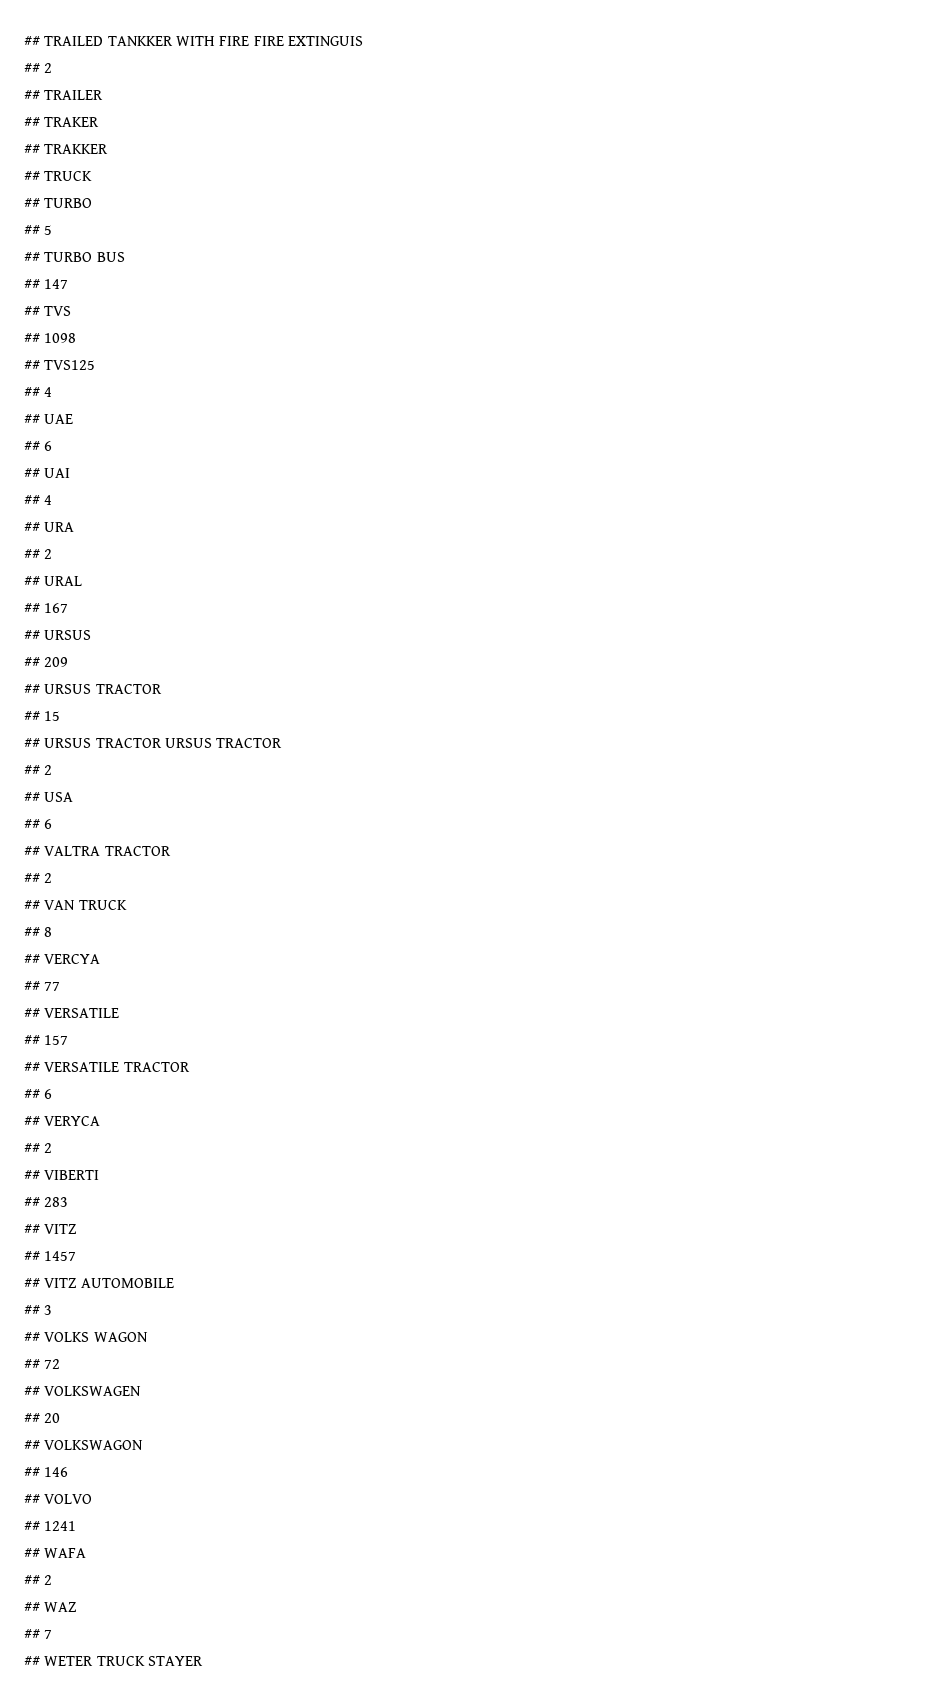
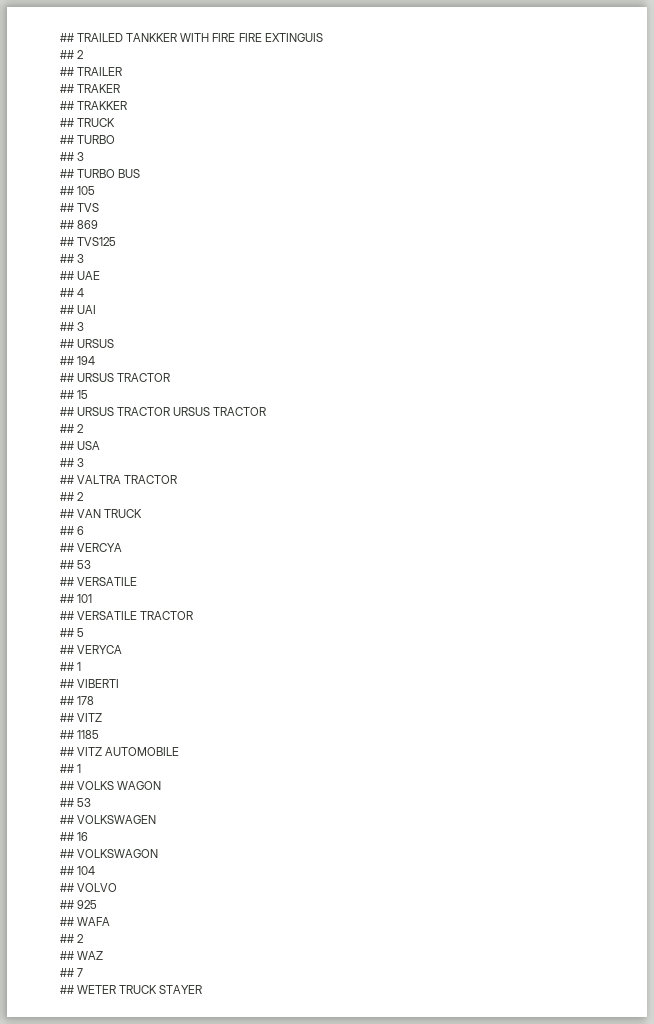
[44,225,53,235] 5 -> [77,152,85,161] 3
[44,279,69,289] 147 -> [77,186,96,195] 105
[44,333,77,343] 1098 -> [77,220,99,229] 869
[44,387,53,397] 4 -> [77,254,85,263] 3
[44,441,53,451] 6 -> [77,288,85,297] 4
[44,495,53,505] [24,522,75,532] [24,549,53,559] [24,576,83,586] [24,603,69,613] 4 // ## URA // ## 2 // ## URAL // ## 167 -> [77,322,85,331] 3
[44,657,69,667] 209 -> [77,356,96,365] 194
[44,819,53,829] 6 -> [77,458,85,467] 3
[44,927,53,937] 8 -> [77,526,85,535] 6
[44,982,61,991] 77 -> [77,560,92,569] 53
[44,1035,69,1045] 157 -> [77,594,93,603] 101
[44,1089,53,1099] 6 -> [77,628,85,637] 5
[44,1143,53,1153] 2 -> [77,662,82,671] 1
[44,1197,69,1207] 283 -> [77,696,95,705] 178
[44,1251,77,1261] 1457 -> [77,730,100,739] 1185
[44,1305,53,1315] 3 -> [77,764,82,773] 1
[44,1359,61,1369] 72 -> [77,798,92,807] 53
[44,1413,61,1423] 20 -> [77,832,89,841] 16
[44,1467,69,1477] 146 -> [77,866,96,875] 104
[44,1521,77,1531] 1241 -> [77,900,98,909] 925

